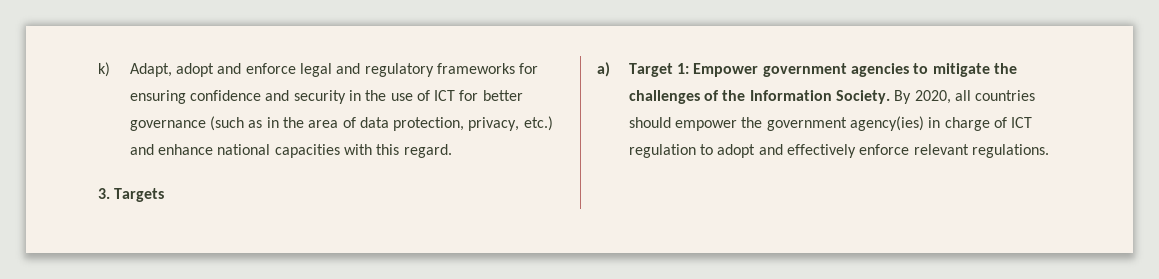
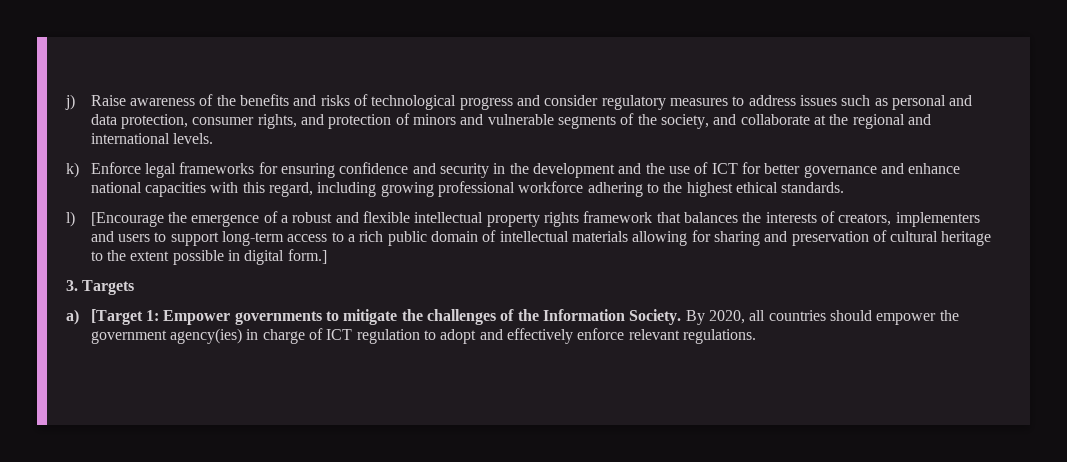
[98,62,434,77] k) Adapt, adopt and enforce legal and regulatory -> [65,94,973,110] [90,113,931,129] [90,133,214,144] [66,162,177,178] j) Raise awareness of the benefits and risks of technological progress and consider regulatory measures to address issues such as personal and data protection, consumer rights, and protection of minors and vulnerable segments of the society, and collaborate at the regional and international levels. // k) Enforce legal
(387, 95) none -> [532,163,665,178] development and the
[209,116,553,131] (such as in the area of data protection, privacy, etc.) -> (877, 171) none
[403,144,452,158] regard. -> [269,181,845,197] [66,211,980,227] [90,230,992,246] [90,249,327,265] regard, including growing professional workforce adhering to the highest ethical standards. // l) [Encourage the emergence of a robust and flexible intellectual property rights framework that balances the interests of creators, implementers and users to support long-term access to a rich public domain of intellectual materials allowing for sharing and preservation of cultural heritage to the extent possible in digital form.]
[628,63,673,77] Target -> [90,309,143,325] [Target
[762,63,909,77] government agencies -> [234,311,322,325] governments

